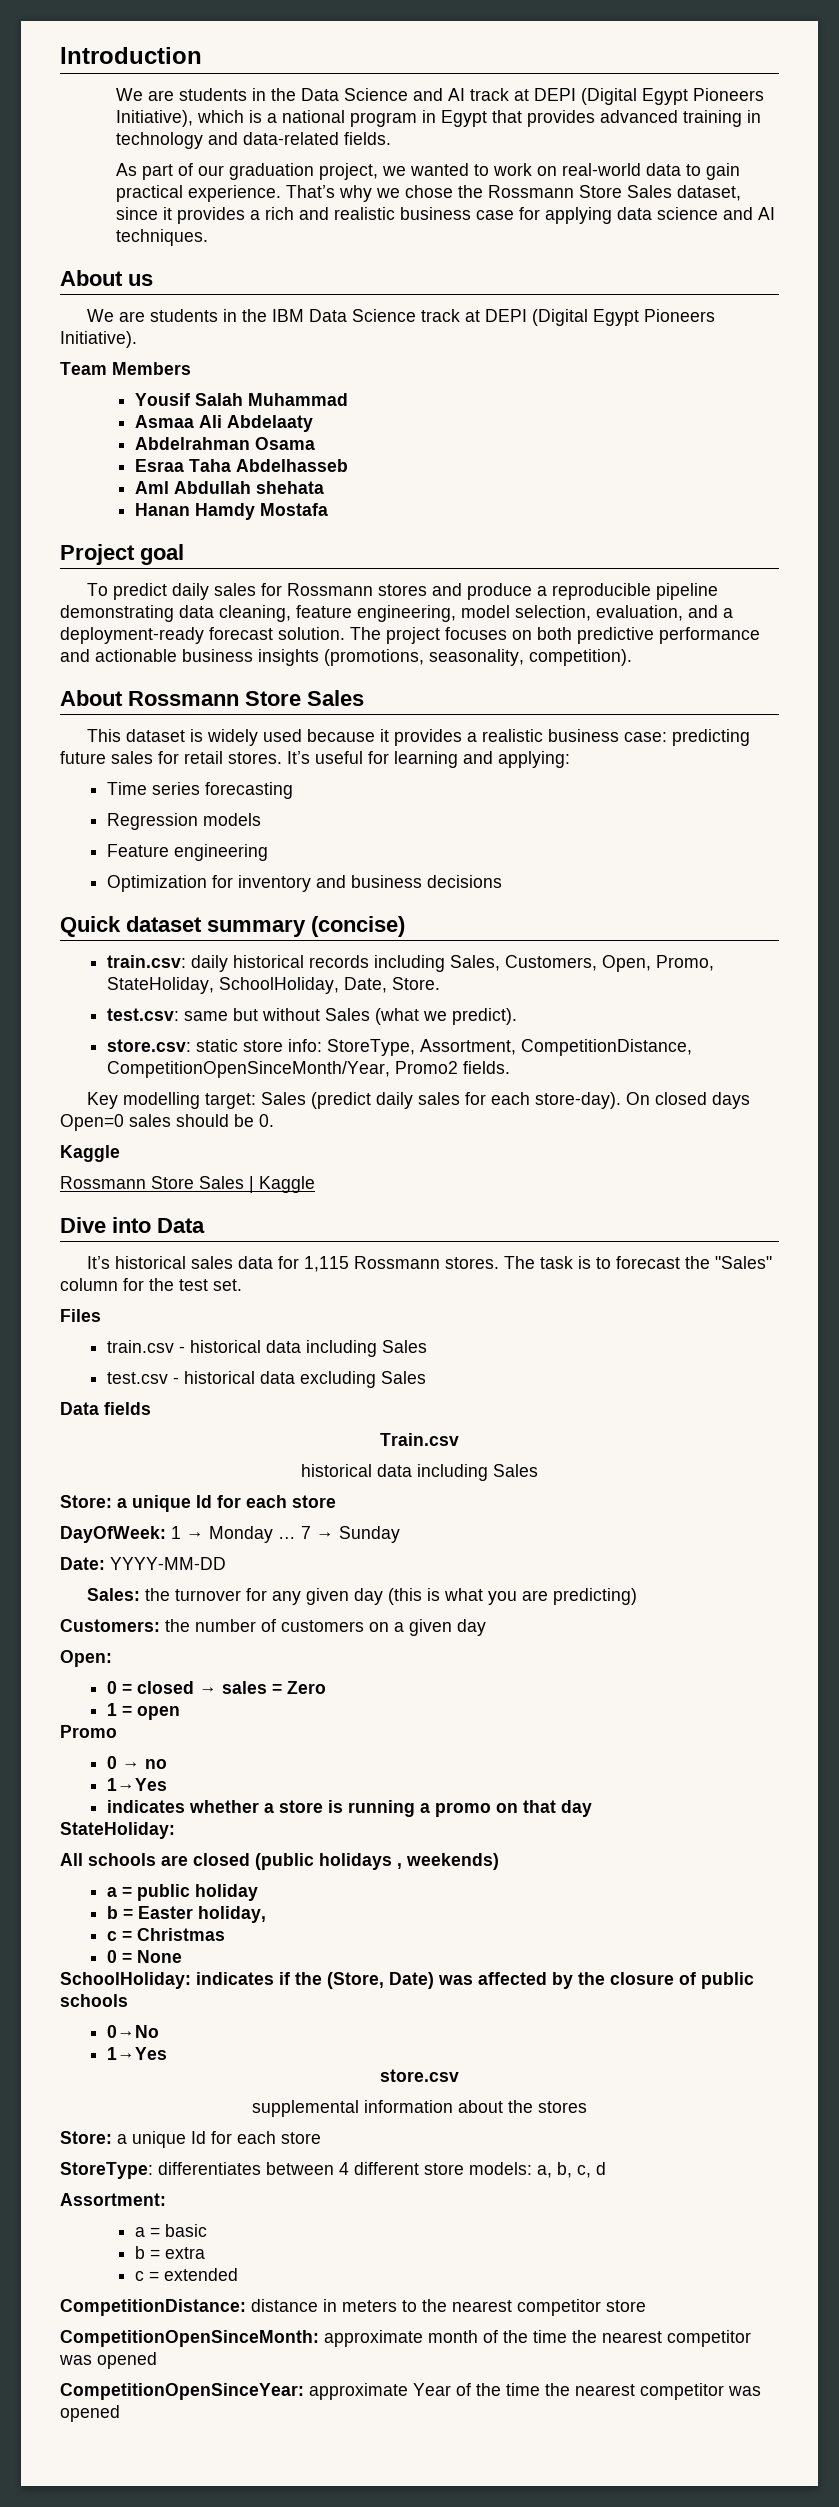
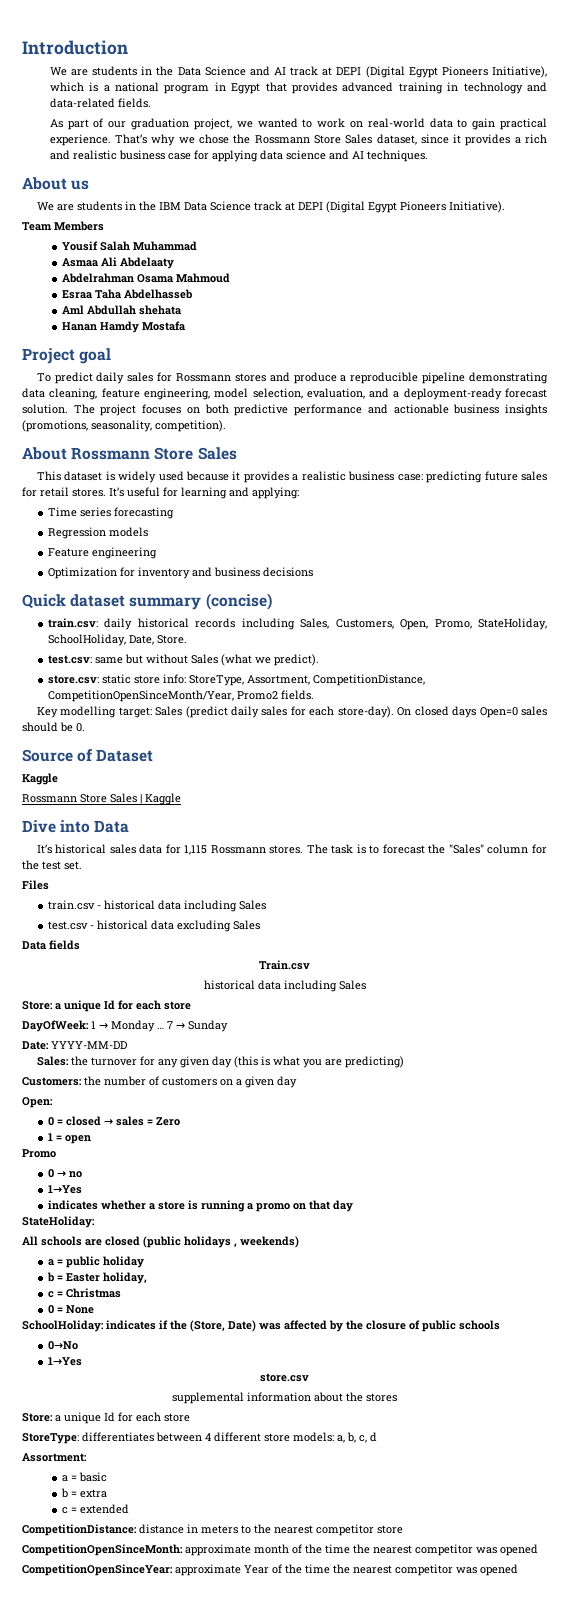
(316, 443) none -> [175,273,230,283] Mahmoud
(274, 1120) none -> [22,749,154,762] // Source of Dataset

